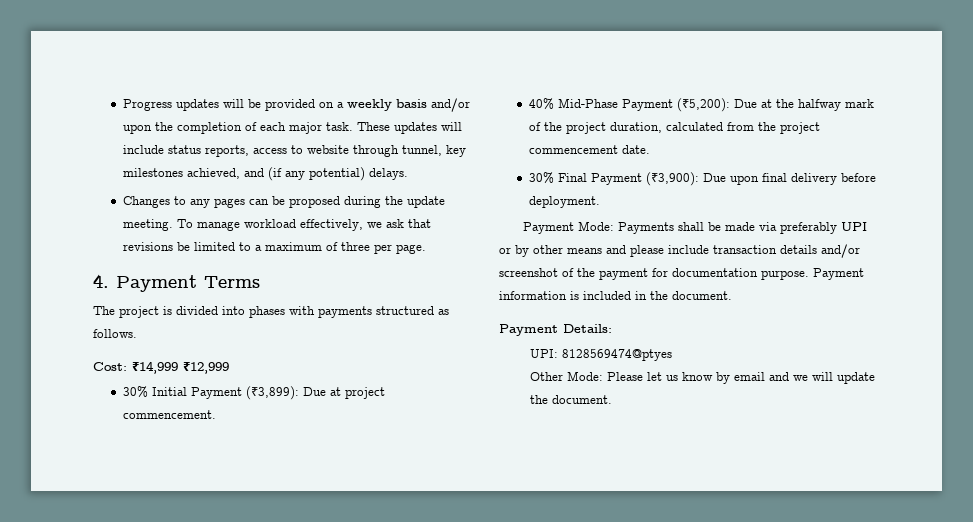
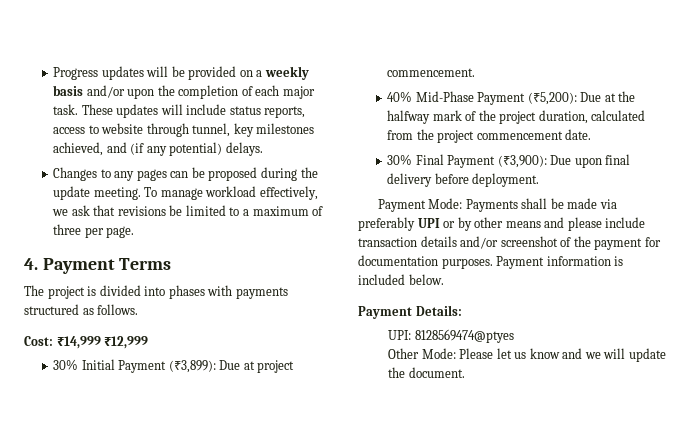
[761,270,809,280] purpose. -> [441,258,493,269] purposes.
[635,291,732,300] in the document. -> [408,274,444,285] below.
[716,372,766,384] by email -> (560, 353) none

